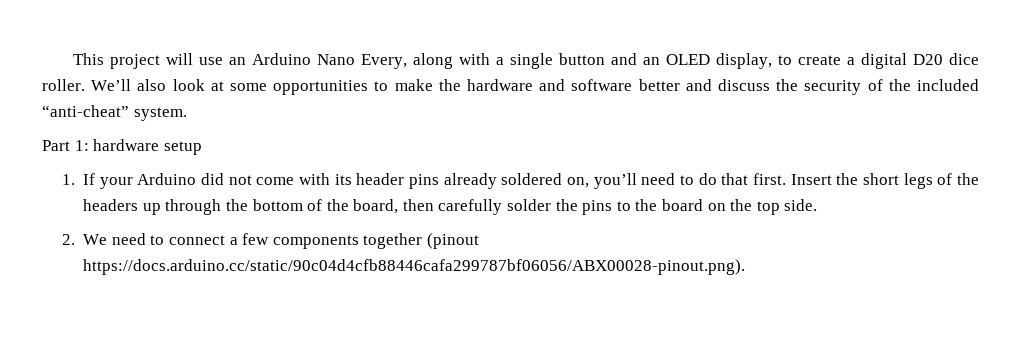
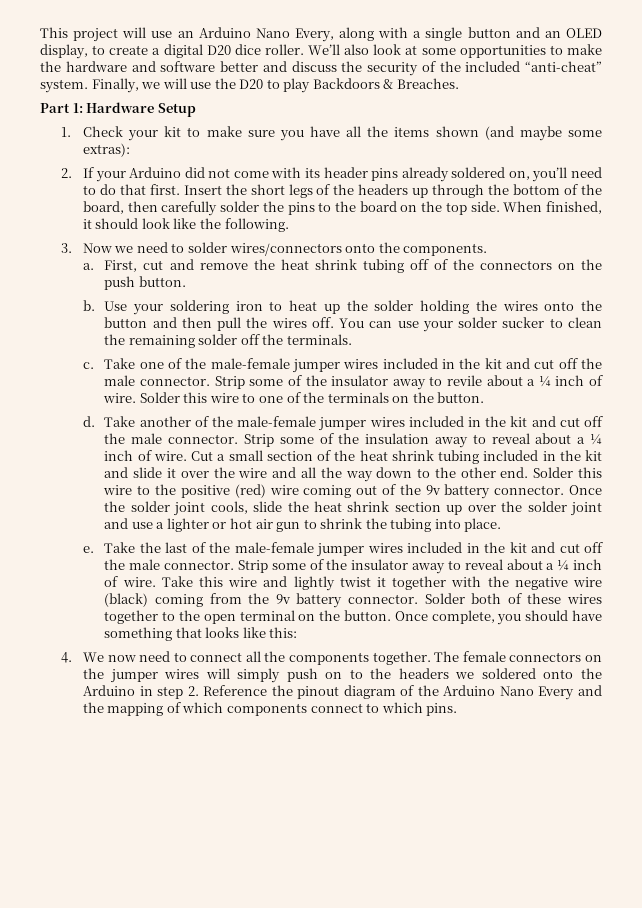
[42,139,202,155] [61,174,75,185] // Part 1: hardware setup // 1. -> [91,78,459,93] [40,102,196,117] [61,126,602,141] [82,143,130,157] [61,168,73,178] Finally, we will use the D20 to play Backdoors & Breaches. // Part 1: Hardware Setup // 1. Check your kit to make sure you have all the items shown (and maybe some extras): // 2.
[61,233,479,249] [83,259,746,275] // 2. We need to connect a few components together (pinout https://docs.arduino.cc/static/90c04d4cfb88446cafa299787bf06056/ABX00028-pinout.png). -> [503,201,602,214] [82,218,289,232] [61,242,488,256] [82,259,602,273] [104,276,186,290] [82,300,602,315] [104,317,603,332] [104,334,352,348] [82,358,602,373] [104,375,603,390] [103,392,485,403] [82,416,603,431] [104,433,602,448] [104,450,602,464] [104,467,602,482] [103,484,602,499] [104,501,602,516] [104,518,502,532] [82,542,604,557] [104,559,602,574] [104,576,602,591] [104,593,602,608] [104,610,602,625] [104,627,298,641] [61,651,602,665] [82,668,602,683] [82,685,602,700] [82,702,458,716] When finished, it should look like the following. // 3. Now we need to solder wires/connectors onto the components. // a. First, cut and remove the heat shrink tubing off of the connectors on the push button. // b. Use your soldering iron to heat up the solder holding the wires onto the button and then pull the wires off. You can use your solder sucker to clean the remaining solder off the terminals. // c. Take one of the male-female jumper wires included in the kit and cut off the male connector. Strip some of the insulator away to revile about a ¼ inch of wire. Solder this wire to one of the terminals on the button. // d. Take another of the male-female jumper wires included in the kit and cut off the male connector. Strip some of the insulation away to reveal about a ¼ inch of wire. Cut a small section of the heat shrink tubing included in the kit and slide it over the wire and all the way down to the other end. Solder this wire to the positive (red) wire coming out of the 9v battery connector. Once the solder joint cools, slide the heat shrink section up over the solder joint and use a lighter or hot air gun to shrink the tubing into place. // e. Take the last of the male-female jumper wires included in the kit and cut off the male connector. Strip some of the insulator away to reveal about a ¼ inch of wire. Take this wire and lightly twist it together with the negative wire (black) coming from the 9v battery connector. Solder both of these wires together to the open terminal on the button. Once complete, you should have something that looks like this: // 4. We now need to connect all the components together. The female connectors on the jumper wires will simply push on to the headers we soldered onto the Arduino in step 2. Reference the pinout diagram of the Arduino Nano Every and the mapping of which components connect to which pins.

